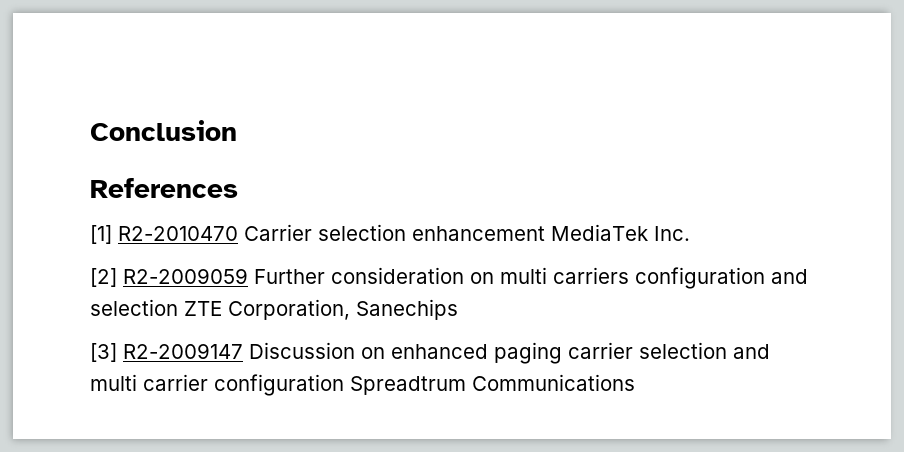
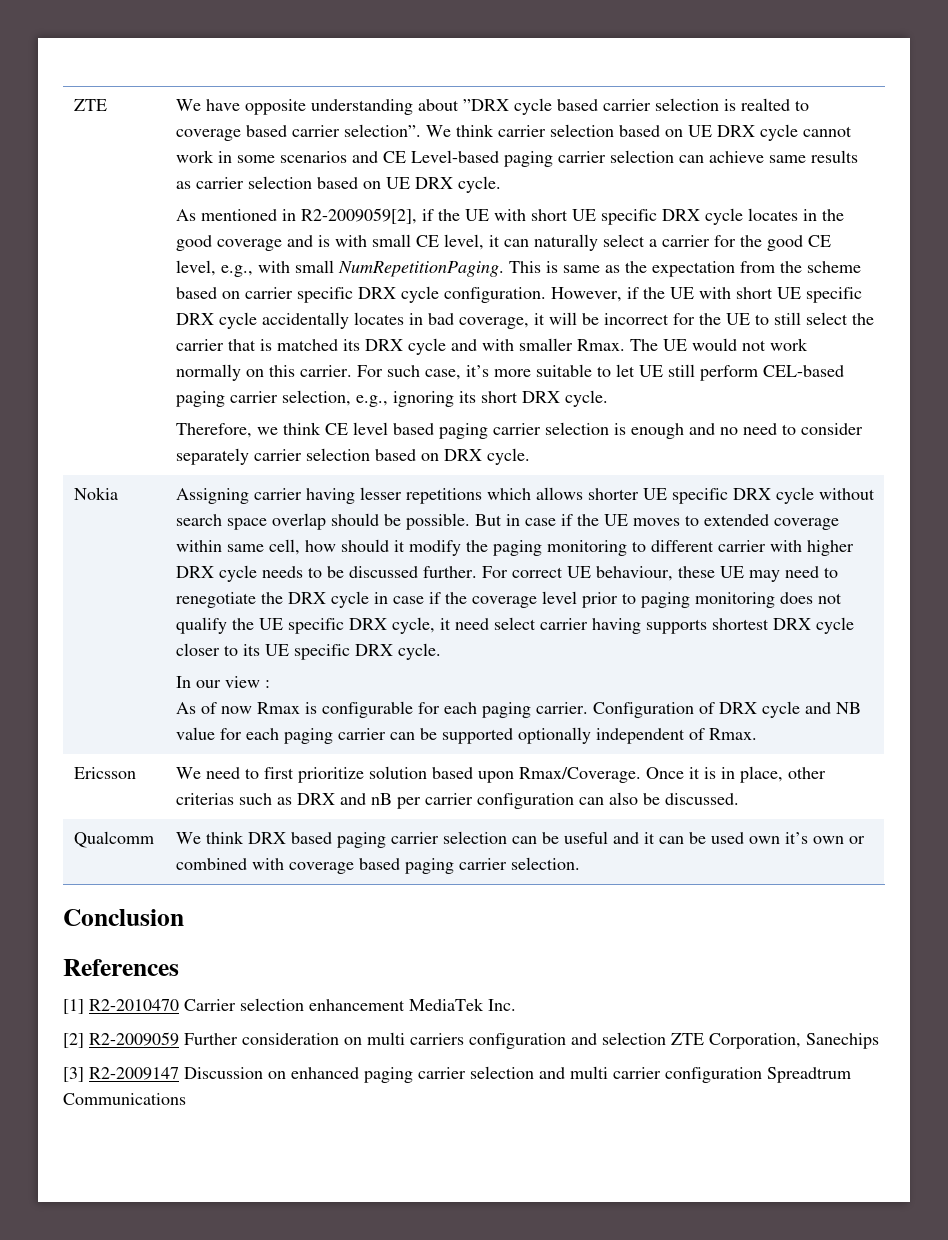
(90, 130) none -> [73,99,107,111] [175,98,809,115] [175,124,852,141] [175,150,858,167] [175,176,501,193] [175,208,844,225] [175,234,831,251] [175,260,861,277] [175,286,862,303] [175,312,874,329] [175,338,808,355] [175,364,844,381] [175,390,608,407] [175,422,863,439] [175,448,530,465] [73,487,118,500] [175,487,875,504] [175,513,839,530] [175,539,854,556] [175,565,838,582] [175,591,842,608] [175,617,854,634] [175,643,441,660] [175,676,270,688] [175,701,861,718] [175,727,757,744] [73,767,136,779] [175,766,826,783] [175,792,739,809] [73,831,154,848] [175,831,865,848] [175,857,580,874] ZTE | We have opposite understanding about ”DRX cycle based carrier selection is realted to coverage based carrier selection”. We think carrier selection based on UE DRX cycle cannot work in some scenarios and CE Level-based paging carrier selection can achieve same results as carrier selection based on UE DRX cycle. // As mentioned in R2-2009059[2], if the UE with short UE specific DRX cycle locates in the good coverage and is with small CE level, it can naturally select a carrier for the good CE level, e.g., with small NumRepetitionPaging. This is same as the expectation from the scheme based on carrier specific DRX cycle configuration. However, if the UE with short UE specific DRX cycle accidentally locates in bad coverage, it will be incorrect for the UE to still select the carrier that is matched its DRX cycle and with smaller Rmax. The UE would not work normally on this carrier. For such case, it’s more suitable to let UE still perform CEL-based paging carrier selection, e.g., ignoring its short DRX cycle. // Therefore, we think CE level based paging carrier selection is enough and no need to consider separately carrier selection based on DRX cycle. // Nokia | Assigning carrier having lesser repetitions which allows shorter UE specific DRX cycle without search space overlap should be possible. But in case if the UE moves to extended coverage within same cell, how should it modify the paging monitoring to different carrier with higher DRX cycle needs to be discussed further. For correct UE behaviour, these UE may need to renegotiate the DRX cycle in case if the coverage level prior to paging monitoring does not qualify the UE specific DRX cycle, it need select carrier having supports shortest DRX cycle closer to its UE specific DRX cycle. // In our view : // As of now Rmax is configurable for each paging carrier. Configuration of DRX cycle and NB value for each paging carrier can be supported optionally independent of Rmax. // Ericsson | We need to first prioritize solution based upon Rmax/Coverage. Once it is in place, other criterias such as DRX and nB per carrier configuration can also be discussed. // Qualcomm | We think DRX based paging carrier selection can be useful and it can be used own it’s own or combined with coverage based paging carrier selection. //

